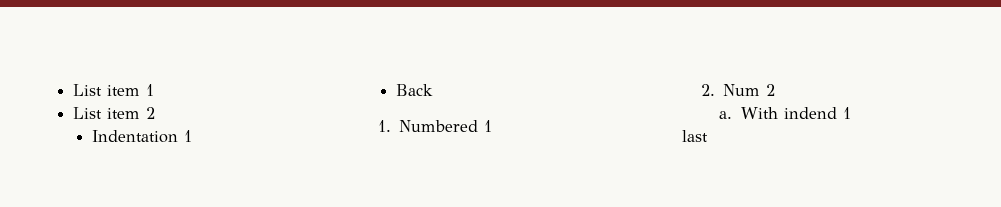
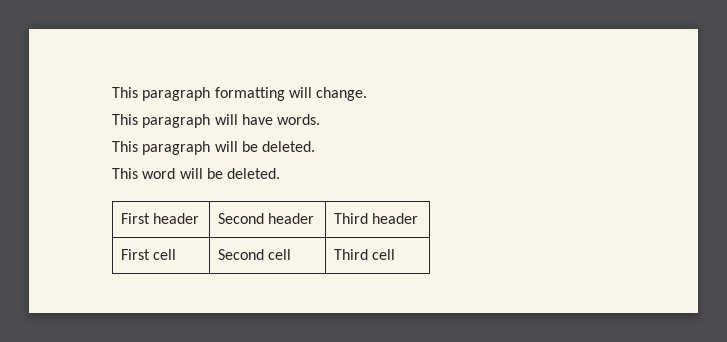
[72,84,154,96] [72,107,155,119] [91,130,192,143] [395,84,433,96] [377,120,492,132] [700,84,775,96] [719,107,851,119] [682,130,708,142] List item 1 // List item 2 // Indentation 1 // Back // 1. Numbered 1 // 2. Num 2 // a. With indend 1 // last -> [112,87,368,101] [112,114,321,128] [112,141,316,155] [112,168,281,179] [120,213,200,224] [217,213,315,224] [333,213,419,224] [120,249,177,260] [217,249,292,260] [333,249,396,260] This paragraph formatting will change. // This paragraph will have words. // This paragraph will be deleted. // This word will be deleted. // First header | Second header | Third header // First cell | Second cell | Third cell

